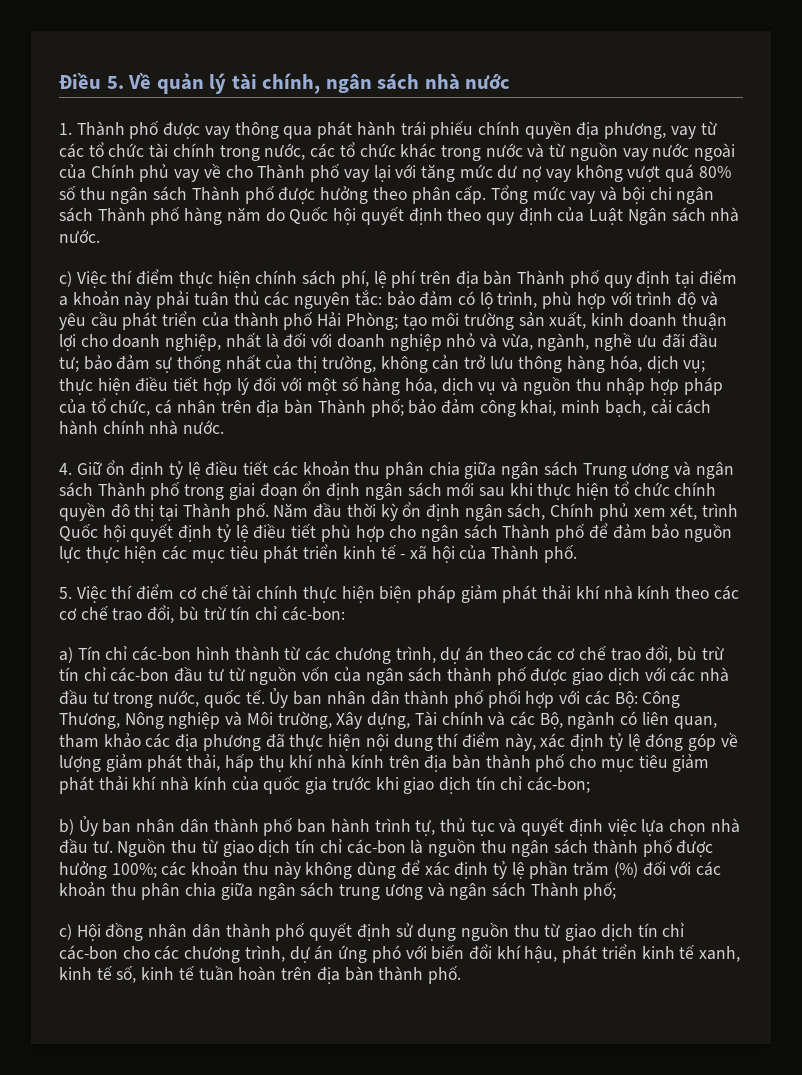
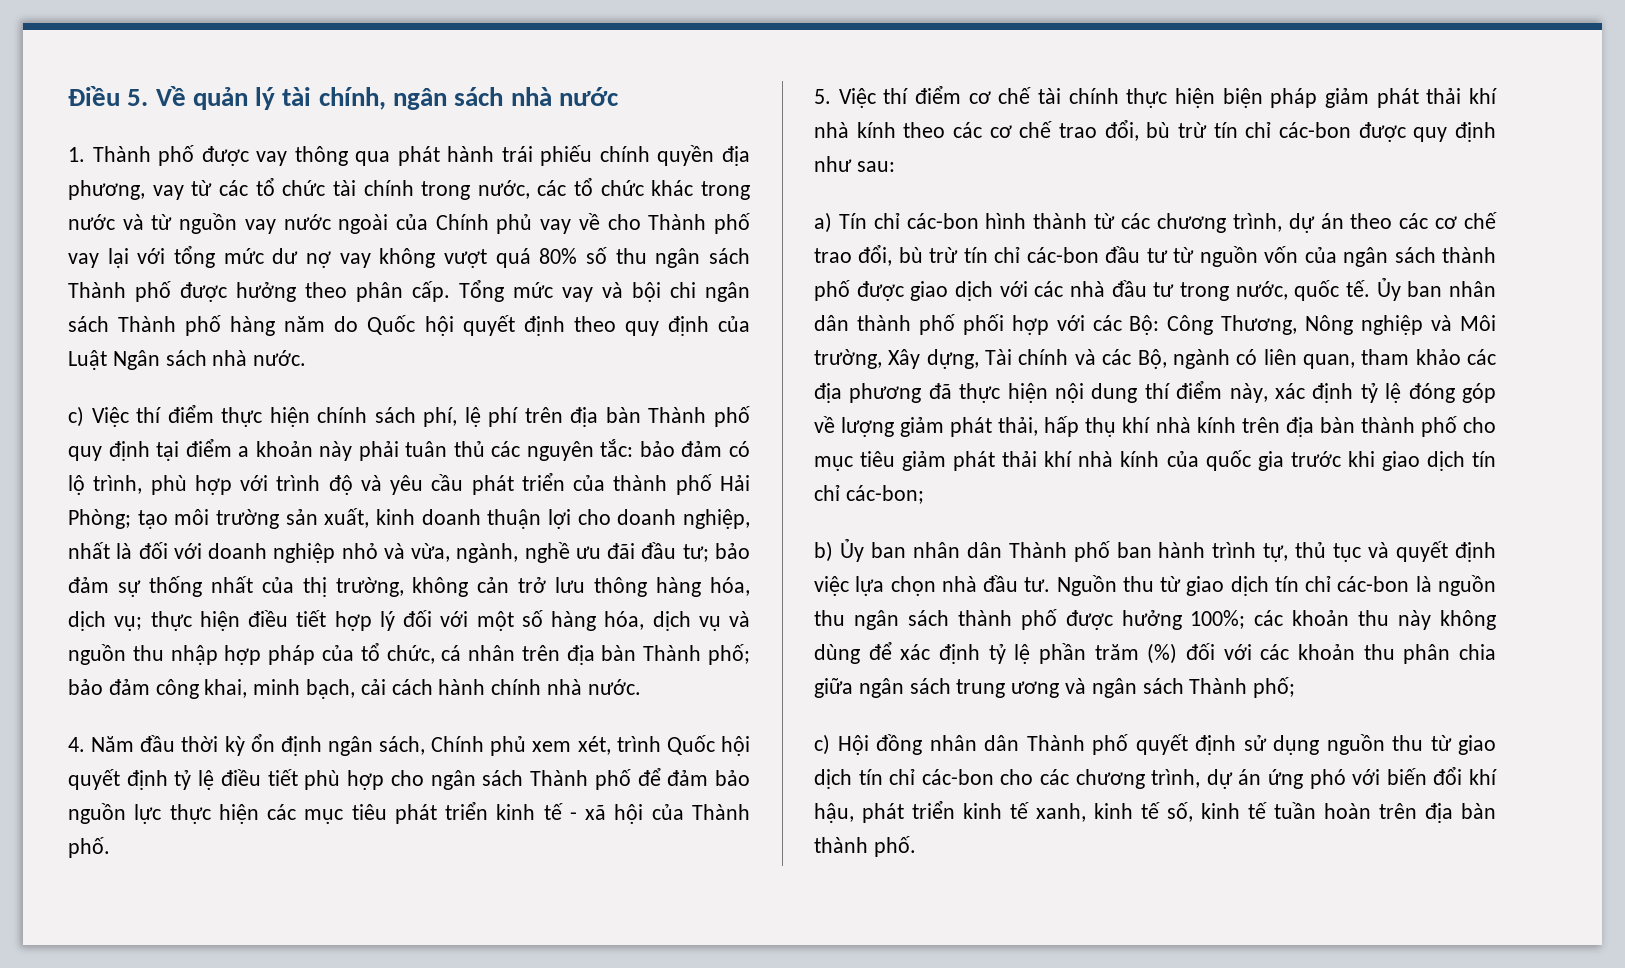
[420,164,455,182] tăng -> [174,246,215,268] tổng
[76,460,734,479] [59,481,717,500] [59,503,269,521] Giữ ổn định tỷ lệ điều tiết các khoản thu phân chia giữa ngân sách Trung ương và ngân sách Thành phố trong giai đoạn ổn định ngân sách mới sau khi thực hiện tổ chức chính quyền đô thị tại Thành phố. -> (85, 744) none
[281,606,345,621] các-bon: -> [1279,122,1496,142] [814,156,895,172] các-bon được quy định như sau:
[213,818,259,833] thành -> [1008,542,1067,558] Thành
[225,923,271,938] thành -> [1026,735,1085,751] Thành

